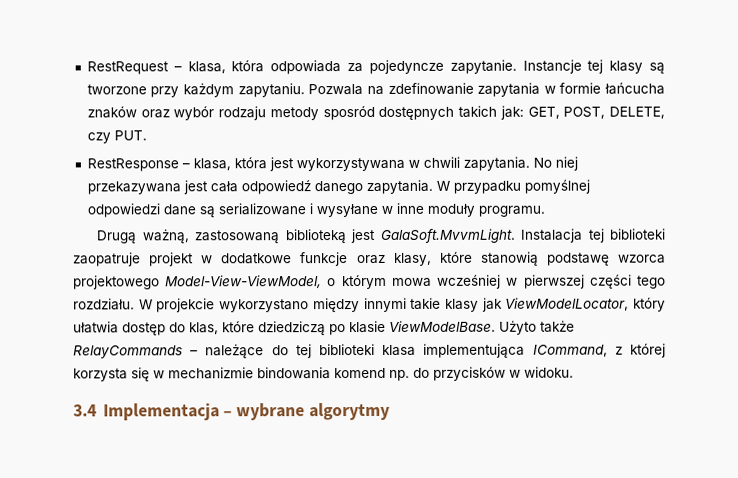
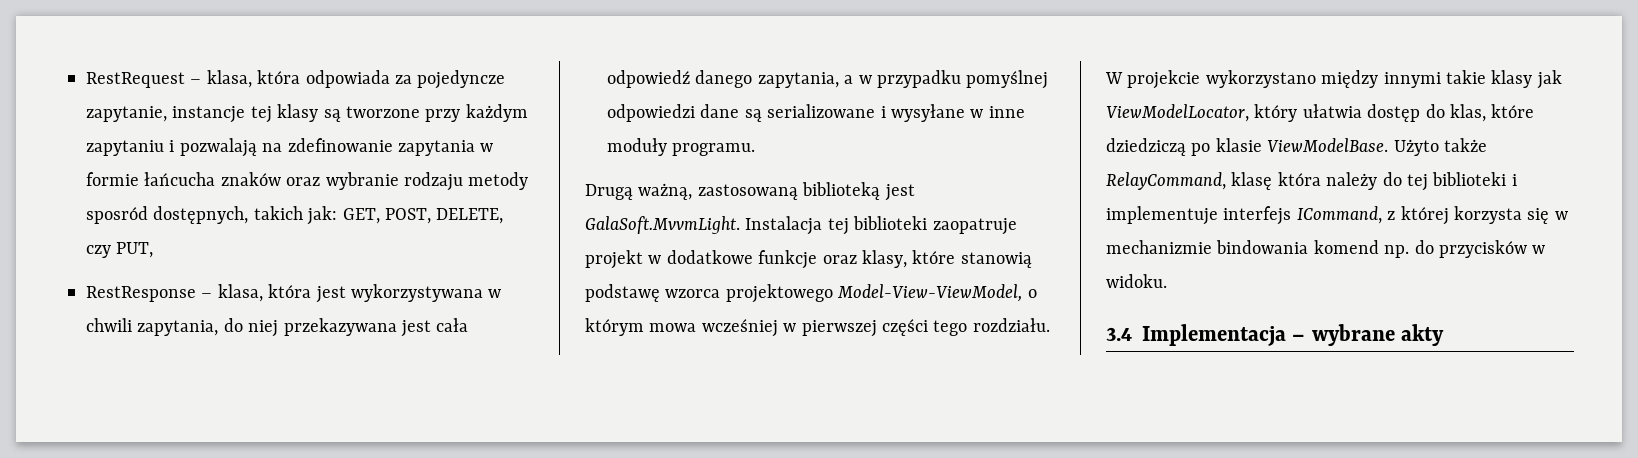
[449,59,582,74] zapytanie. Instancje -> [86,106,246,123] zapytanie, instancje
[237,83,364,98] zapytaniu. Pozwala -> [86,138,257,157] zapytaniu i pozwalają
[173,106,215,121] wybór -> [325,172,399,190] wybranie
[378,106,455,120] dostępnych -> [153,206,249,224] dostępnych,
[113,130,147,141] PUT. -> [116,242,154,258] PUT,
[462,156,552,171] zapytania. No -> [137,318,243,336] zapytania, do
[365,179,450,195] zapytania. W -> [757,72,872,88] zapytania, a w
[73,343,526,359] RelayCommands – należące do tej biblioteki klasa implementująca -> [1106,172,1517,191] [1106,206,1292,225] RelayCommand, klasę która należy do tej biblioteki i implementuje interfejs
[308,402,390,421] algorytmy -> [1401,324,1445,346] akty

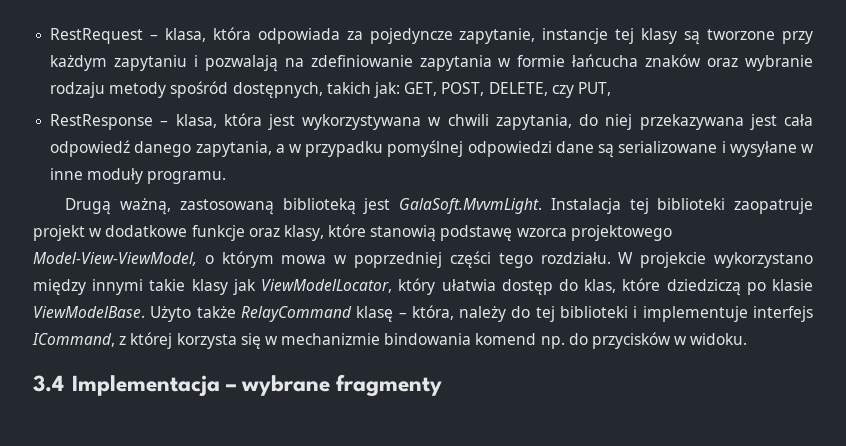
[287,138,393,152] zdefinowanie -> [310,55,413,67] zdefiniowanie
[86,206,148,224] sposród -> [170,81,229,98] spośród
[701,319,877,337] wcześniej w pierwszej -> [334,252,443,268] w poprzedniej
[1106,172,1321,190] RelayCommand, klasę która -> [240,305,454,322] RelayCommand klasę – która,
[1401,324,1445,346] akty -> [336,374,443,397] fragmenty

